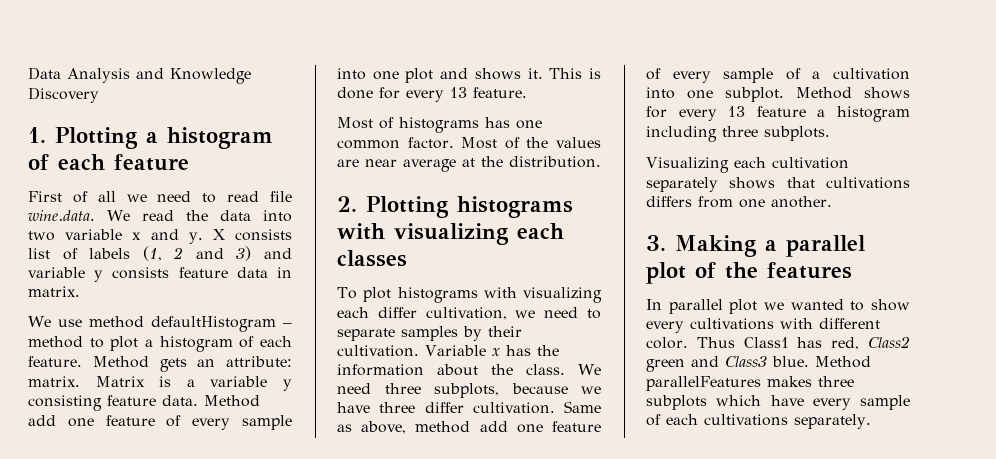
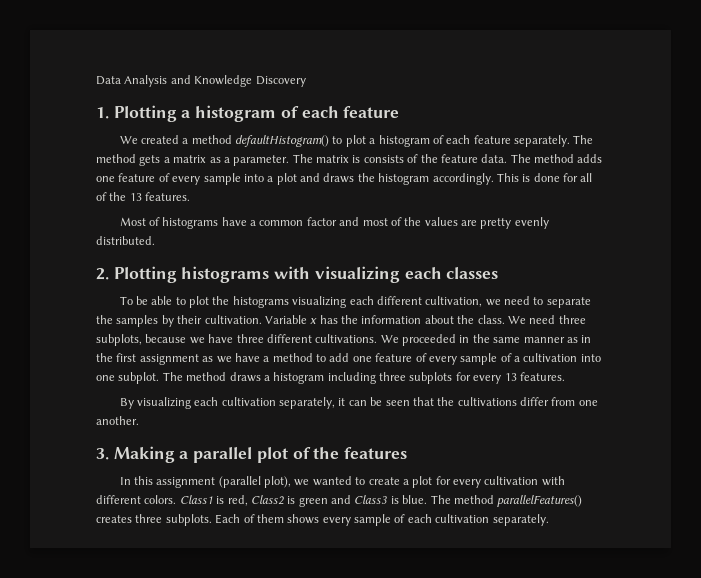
[28,191,292,203] [28,210,292,222] [28,229,292,244] [28,246,293,261] [28,267,292,282] [28,286,80,297] [28,316,292,332] [28,336,83,348] First of all we need to read file wine.data. We read the data into two variable x and y. X consists list of labels (1, 2 and 3) and variable y consists feature data in matrix. // We use method defaultHistogram – method -> [119,135,330,147] We created a method defaultHistogram()
[28,356,292,372] [28,376,292,391] [28,395,260,411] [28,415,56,426] feature. Method gets an attribute: matrix. Matrix is a variable y consisting feature data. Method add -> [473,135,594,147] [96,154,603,166] feature separately. The method gets a matrix as a parameter. The matrix is consists of the feature data. The method adds
[372,71,399,80] one -> [267,176,274,182] a
[474,68,601,80] [337,87,527,102] [337,117,542,133] [337,137,601,149] [337,156,601,172] shows it. This is done for every 13 feature. // Most of histograms has one common factor. Most of the values are near average at the distribution. -> [323,173,593,185] [96,192,191,201] [119,217,549,229] [96,236,155,245] draws the histogram accordingly. This is done for all of the 13 features. // Most of histograms have a common factor and most of the values are pretty evenly distributed.
[363,287,602,303] [337,307,417,318] plot histograms with visualizing each differ -> [135,296,422,308] be able to plot the histograms visualizing each different
(395, 334) none -> [96,315,113,324] the
[424,401,601,414] [337,421,471,434] differ cultivation. Same as above, method -> [266,334,592,346] [96,353,326,365] different cultivations. We proceeded in the same manner as in the first assignment as we have a method to
[796,87,910,99] [646,106,910,122] [646,126,830,142] [646,157,849,173] [646,177,910,192] [646,196,692,207] Method shows for every 13 feature a histogram including three subplots. // Visualizing each cultivation separately shows that cultivations differs -> [162,372,565,384] [119,397,550,409] The method draws a histogram including three subplots for every 13 features. // By visualizing each cultivation separately, it can be seen that the cultivations differ
[668,299,910,314] [646,318,880,333] [646,337,823,349] parallel plot we wanted to show every cultivations with different color. Thus Class1 has -> [133,476,565,488] [96,495,225,504] this assignment (parallel plot), we wanted to create a plot for every cultivation with different colors. Class1 is
(910, 342) none -> [287,496,296,504] is
[772,356,871,368] [646,376,854,391] [646,395,804,410] blue. Method parallelFeatures makes three subplots which have -> [390,495,583,507] [96,514,320,526] is blue. The method parallelFeatures() creates three subplots. Each of them shows
[704,414,788,426] cultivations -> [435,514,490,523] cultivation

